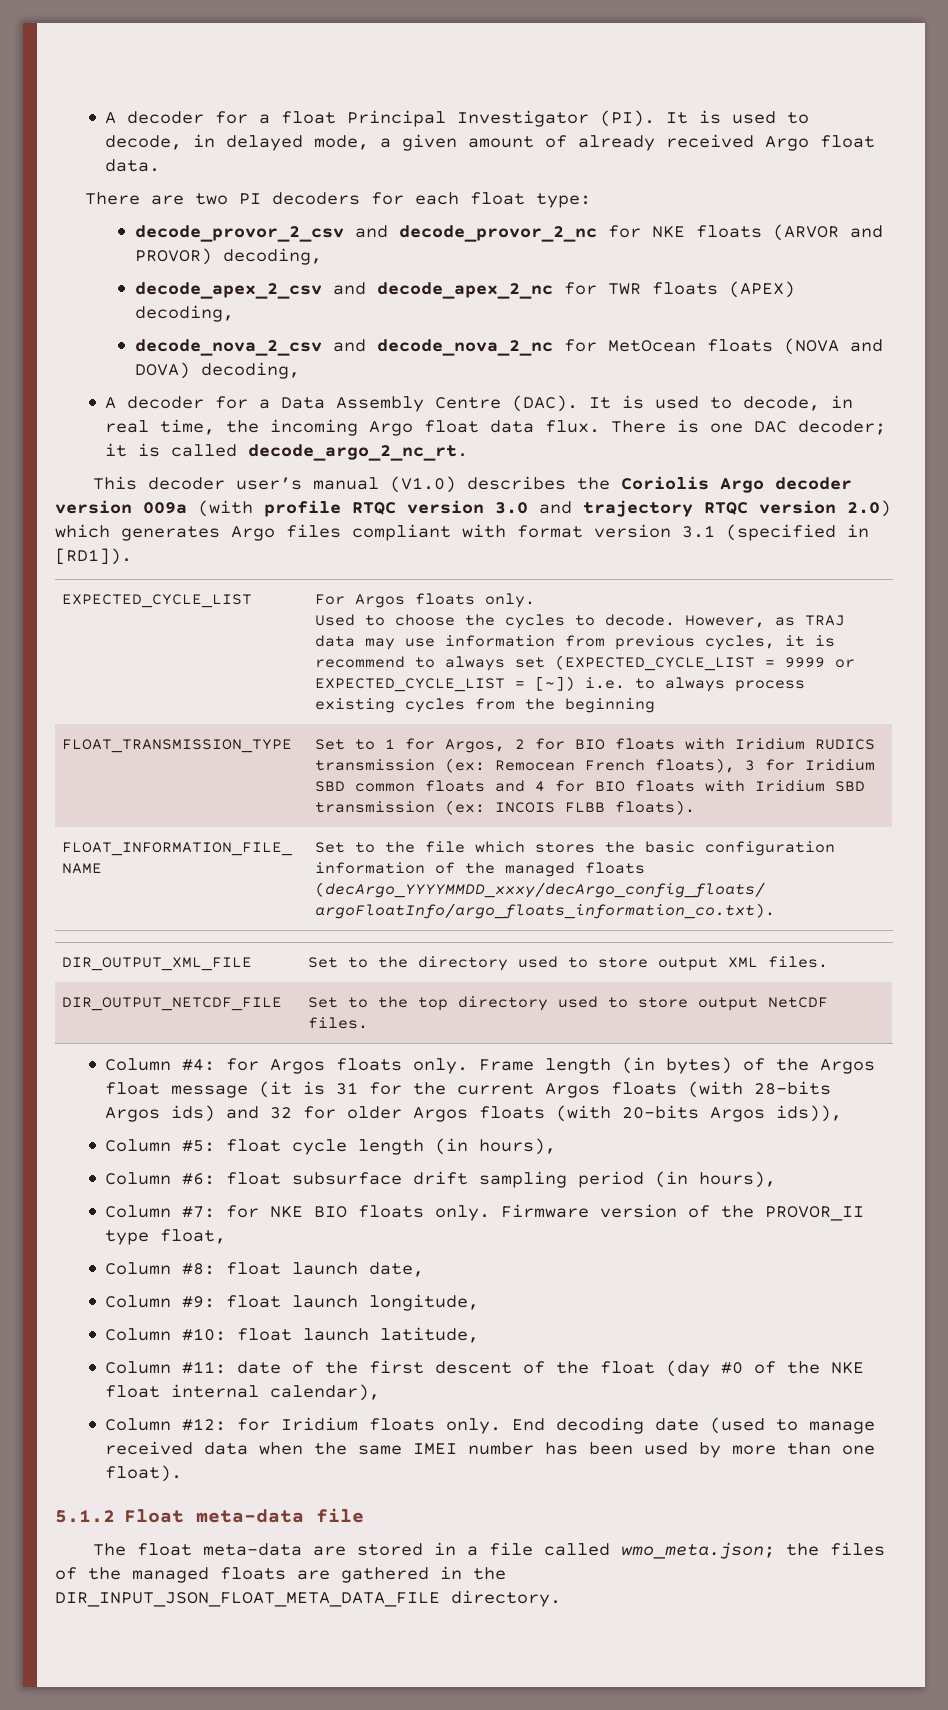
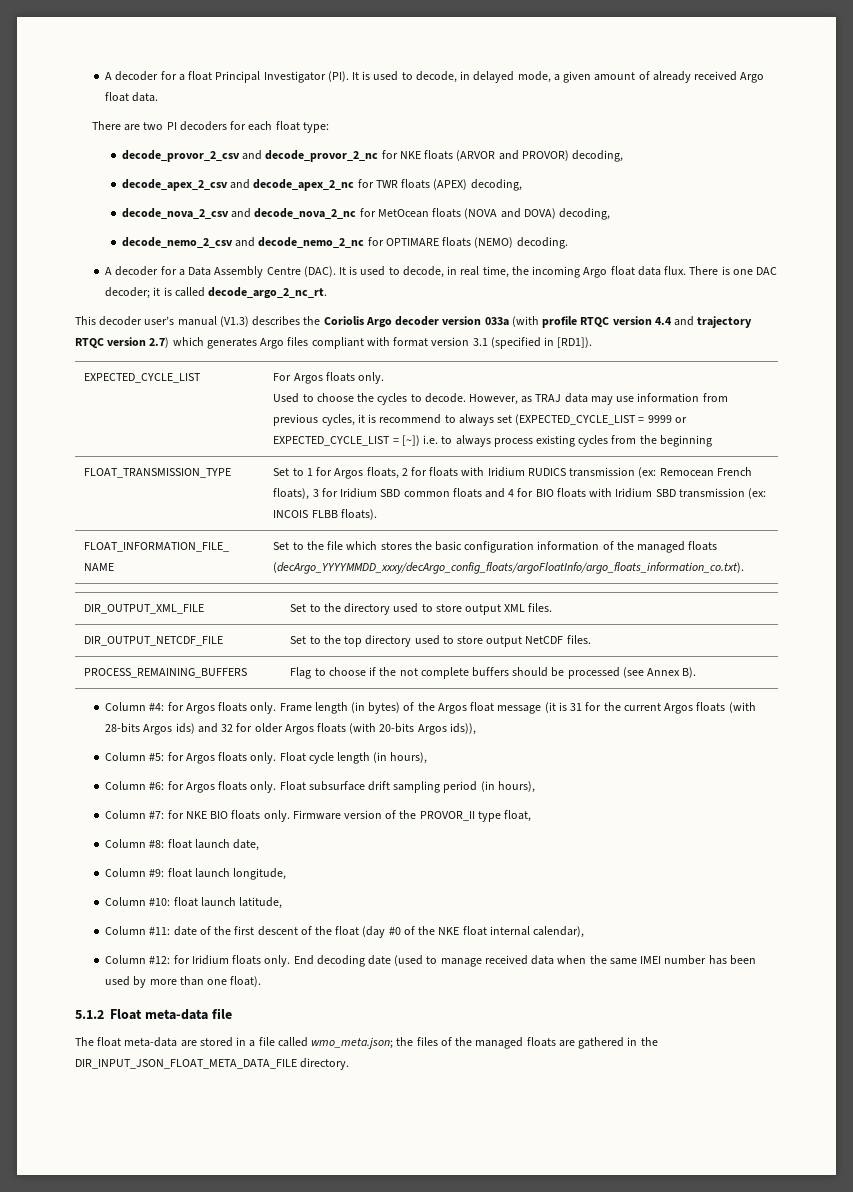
(301, 370) none -> [121,237,568,249] // decode_nemo_2_csv and decode_nemo_2_nc for OPTIMARE floats (NEMO) decoding.
[390,476,457,493] (V1.0) -> [219,316,249,327] (V1.3)
[143,502,187,514] 009a -> [484,317,509,326] 033a
[495,502,528,514] 3.0 -> [654,317,672,325] 4.4
[847,500,891,517] 2.0) -> [149,337,170,348] 2.7)
[445,739,506,753] Argos, -> [334,467,399,479] Argos floats,
[575,739,606,750] BIO -> (428, 471) none
(369, 1023) none -> [84,668,248,678] [290,667,697,679] // PROCESS_REMAINING_BUFFERS | Flag to choose if the not complete buffers should be processed (see Annex B).
[226,1139,282,1152] float -> [167,752,306,764] for Argos floats only. Float
[226,1172,282,1185] float -> [167,781,306,793] for Argos floats only. Float

